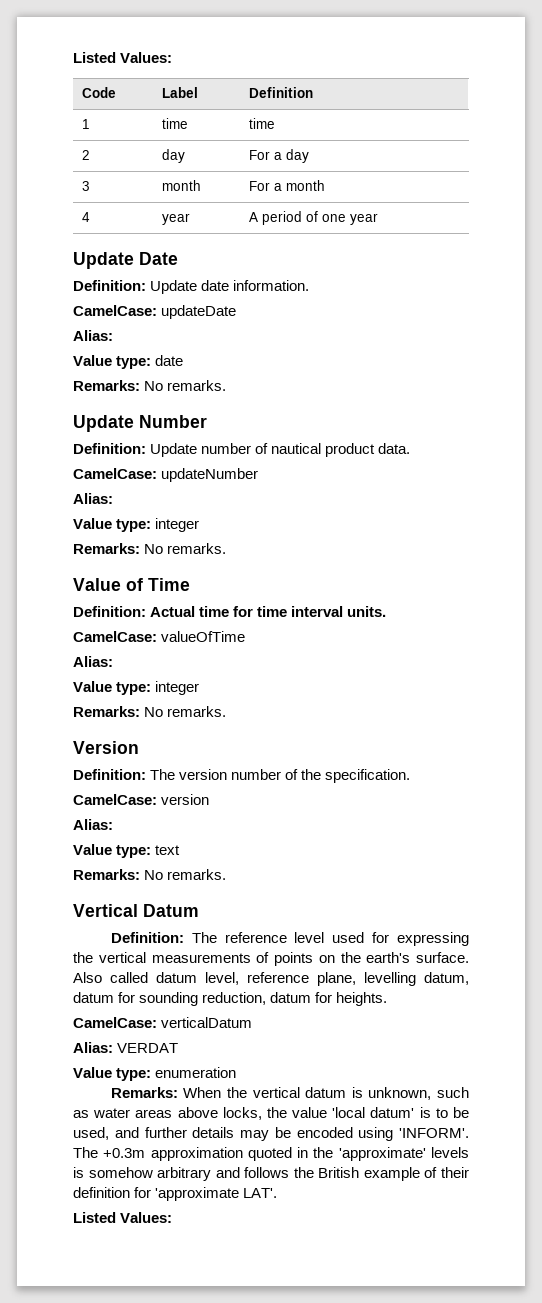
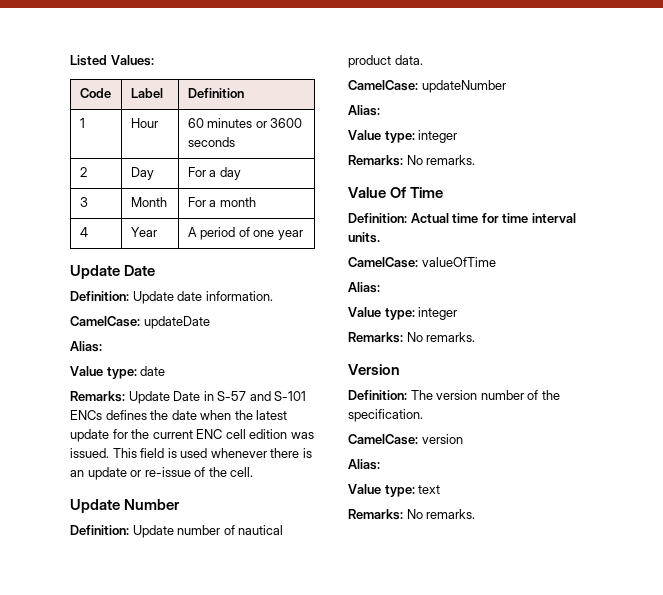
[162,118,189,129] [249,118,276,129] time | time -> [130,118,158,128] [187,118,303,128] [187,137,235,147] Hour | 60 minutes or 3600 seconds
[162,149,186,163] day -> [130,167,154,180] Day
[162,180,202,191] month -> [130,197,167,207] Month
[162,213,191,225] year -> [130,227,157,237] Year
[144,380,227,391] No remarks. -> [128,391,307,404] [70,410,288,420] [70,429,314,442] [70,448,312,458] [70,467,254,480] Update Date in S-57 and S-101 ENCs defines the date when the latest update for the current ENC cell edition was issued. This field is used whenever there is an update or re-issue of the cell.
[126,578,143,591] of -> [390,187,407,198] Of
[73,904,199,917] [110,932,469,946] [73,952,469,966] [73,972,469,986] [73,992,388,1006] [73,1017,253,1028] [73,1042,179,1053] [73,1067,237,1081] [110,1087,470,1100] [73,1107,470,1120] [73,1127,469,1141] [73,1147,469,1161] [73,1167,469,1181] [73,1187,278,1201] [73,1212,173,1223] // Vertical Datum // Definition: The reference level used for expressing the vertical measurements of points on the earth's surface. Also called datum level, reference plane, levelling datum, datum for sounding reduction, datum for heights. // CamelCase: verticalDatum // Alias: VERDAT // Value type: enumeration // Remarks: When the vertical datum is unknown, such as water areas above locks, the value 'local datum' is to be used, and further details may be encoded using 'INFORM'. The +0.3m approximation quoted in the 'approximate' levels is somehow arbitrary and follows the British example of their definition for 'approximate LAT'. // Listed Values: -> (476, 514) none

